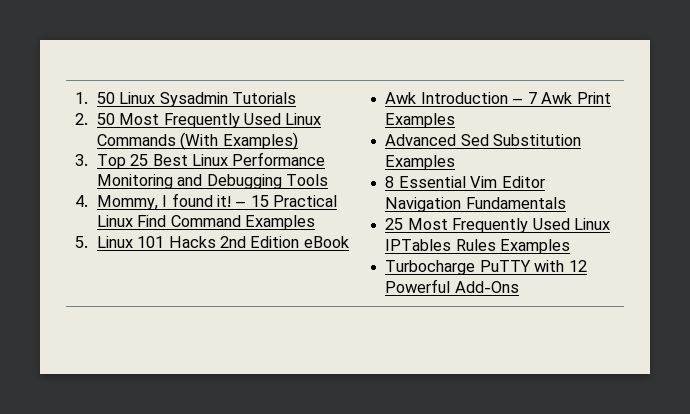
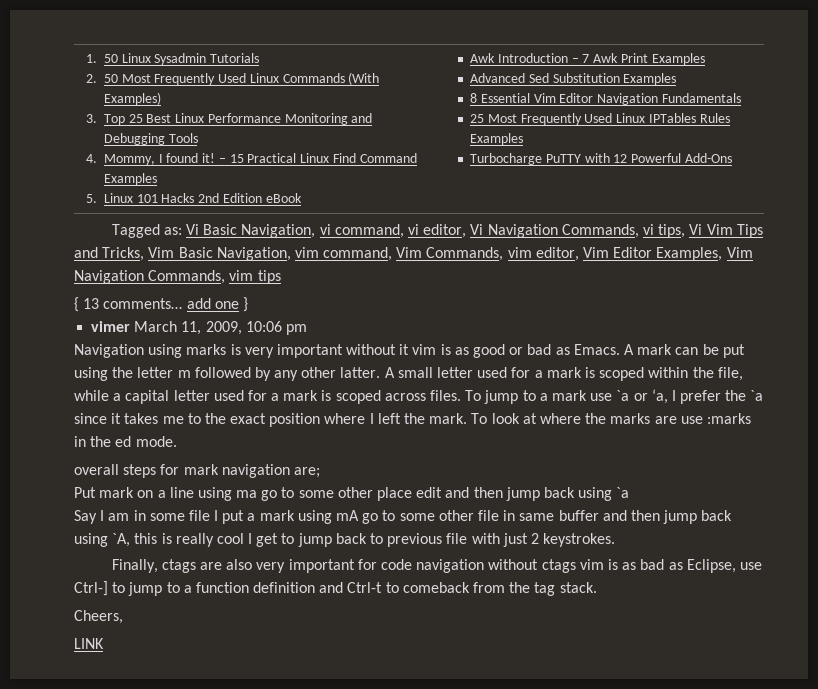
(519, 287) none -> [111,224,763,238] [74,247,753,261] [74,270,281,284] [74,297,248,312] [91,321,307,335] [74,344,745,358] [74,367,743,381] [74,389,764,404] [74,413,751,427] [74,436,177,447] [74,464,320,478] [74,487,630,501] [74,510,733,524] [74,533,616,547] [111,559,762,573] [74,581,597,596] [74,610,123,624] [74,638,104,649] // Tagged as: Vi Basic Navigation, vi command, vi editor, Vi Navigation Commands, vi tips, Vi Vim Tips and Tricks, Vim Basic Navigation, vim command, Vim Commands, vim editor, Vim Editor Examples, Vim Navigation Commands, vim tips // { 13 comments… add one } // vimer March 11, 2009, 10:06 pm // Navigation using marks is very important without it vim is as good or bad as Emacs. A mark can be put using the letter m followed by any other latter. A small letter used for a mark is scoped within the file, while a capital letter used for a mark is scoped across files. To jump to a mark use `a or ‘a, I prefer the `a since it takes me to the exact position where I left the mark. To look at where the marks are use :marks in the ed mode. // overall steps for mark navigation are; // Put mark on a line using ma go to some other place edit and then jump back using `a // Say I am in some file I put a mark using mA go to some other file in same buffer and then jump back using `A, this is really cool I get to jump back to previous file with just 2 keystrokes. // Finally, ctags are also very important for code navigation without ctags vim is as bad as Eclipse, use Ctrl-] to jump to a function definition and Ctrl-t to comeback from the tag stack. // Cheers, // LINK

